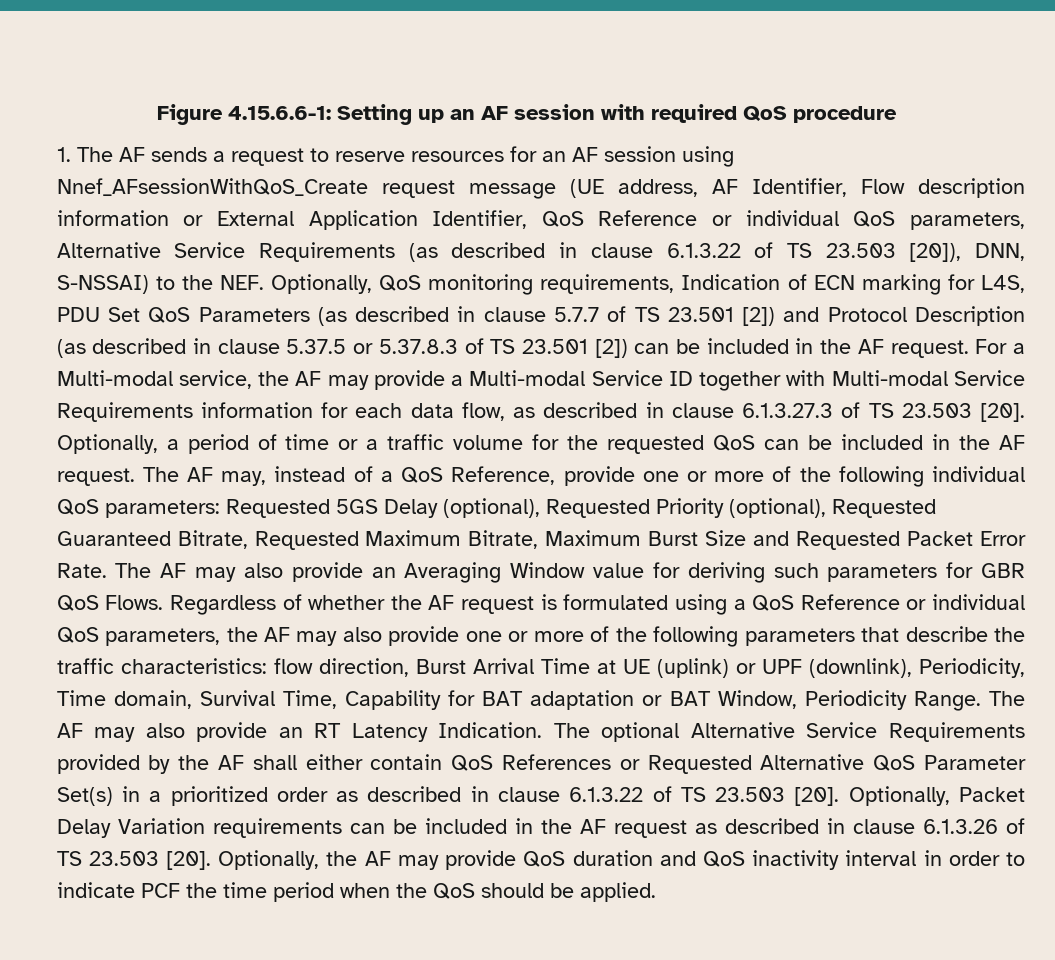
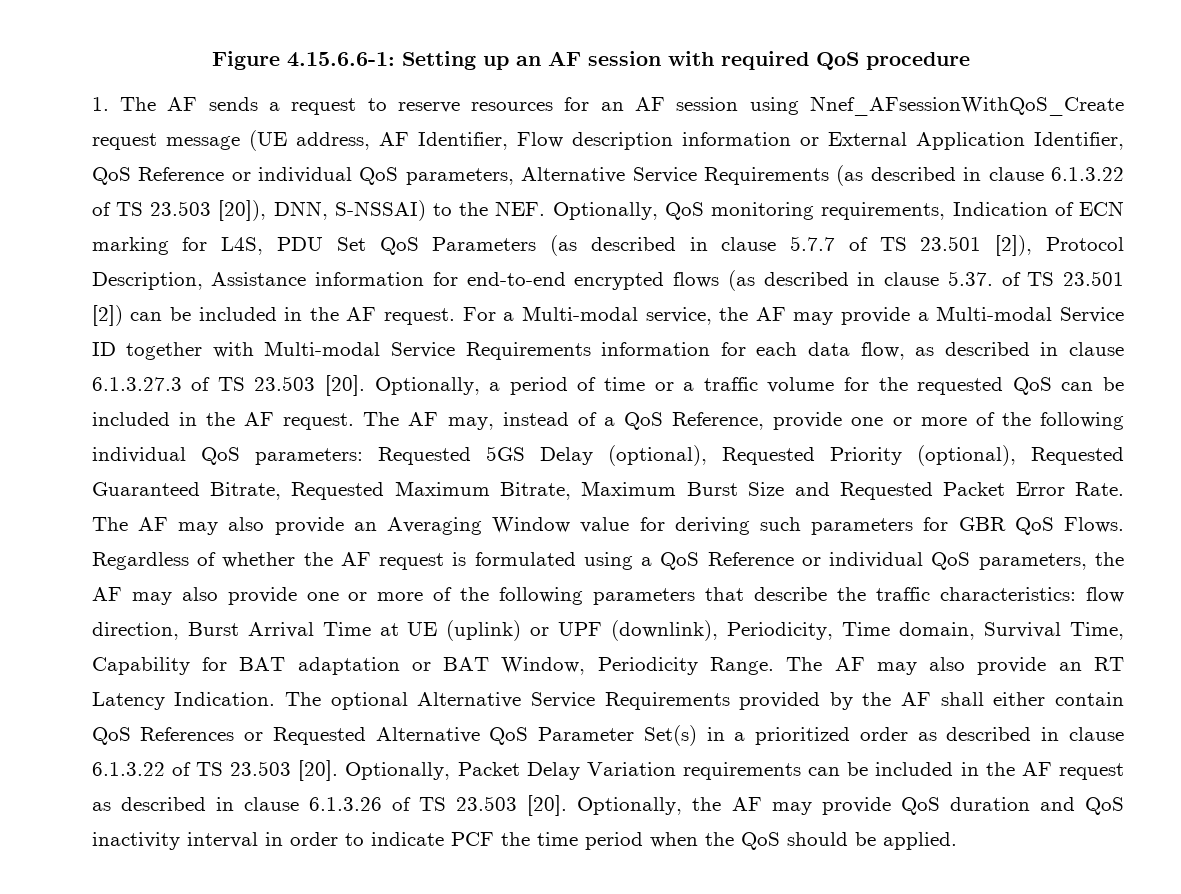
[742,306,1026,326] [56,338,458,358] [2]) and Protocol Description (as described in clause 5.37.5 or 5.37.8.3 -> [995,235,1124,256] [91,270,993,291] [2]), Protocol Description, Assistance information for end-to-end encrypted flows (as described in clause 5.37.

